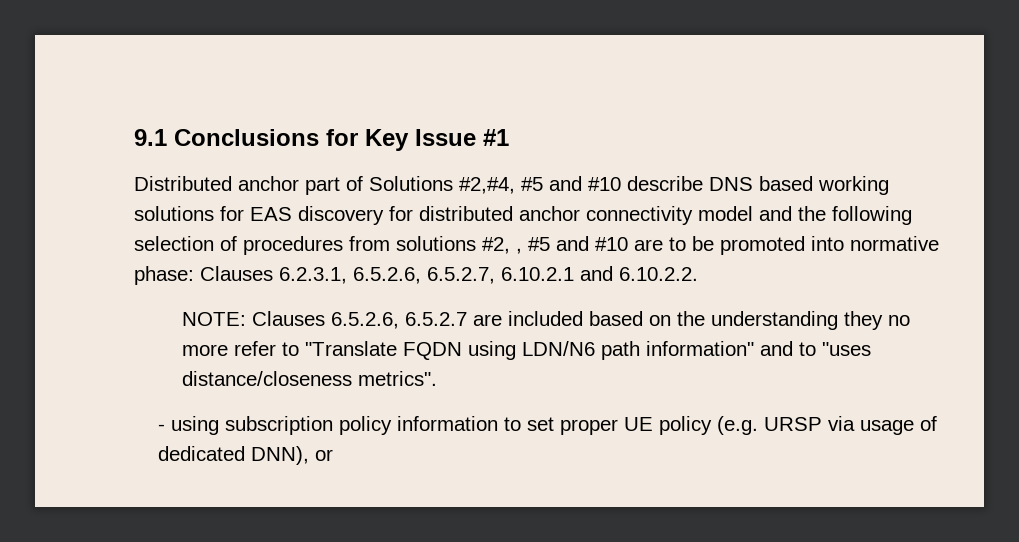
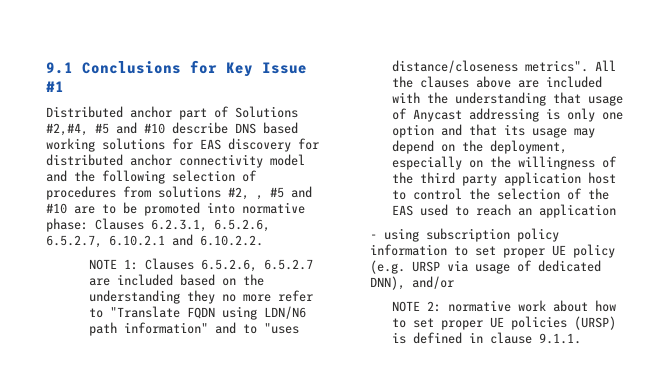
[181,312,246,326] NOTE: -> [88,259,138,270] NOTE 1:
(437, 378) none -> [594,60,616,71] [391,76,602,88] [391,92,623,106] [391,108,623,122] [391,124,595,138] [391,140,567,154] [391,156,617,170] [391,172,616,186] [391,188,609,200] [391,204,616,218] All the clauses above are included with the understanding that usage of Anycast addressing is only one option and that its usage may depend on the deployment, especially on the willingness of the third party application host to control the selection of the EAS used to reach an application
[314,449,333,461] or -> [412,276,455,289] [391,300,616,312] [391,316,616,330] [391,332,581,344] and/or // NOTE 2: normative work about how to set proper UE policies (URSP) is defined in clause 9.1.1.

